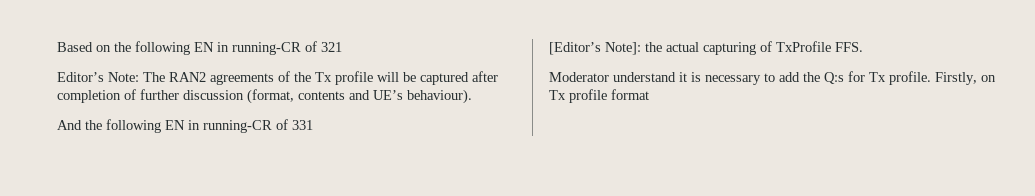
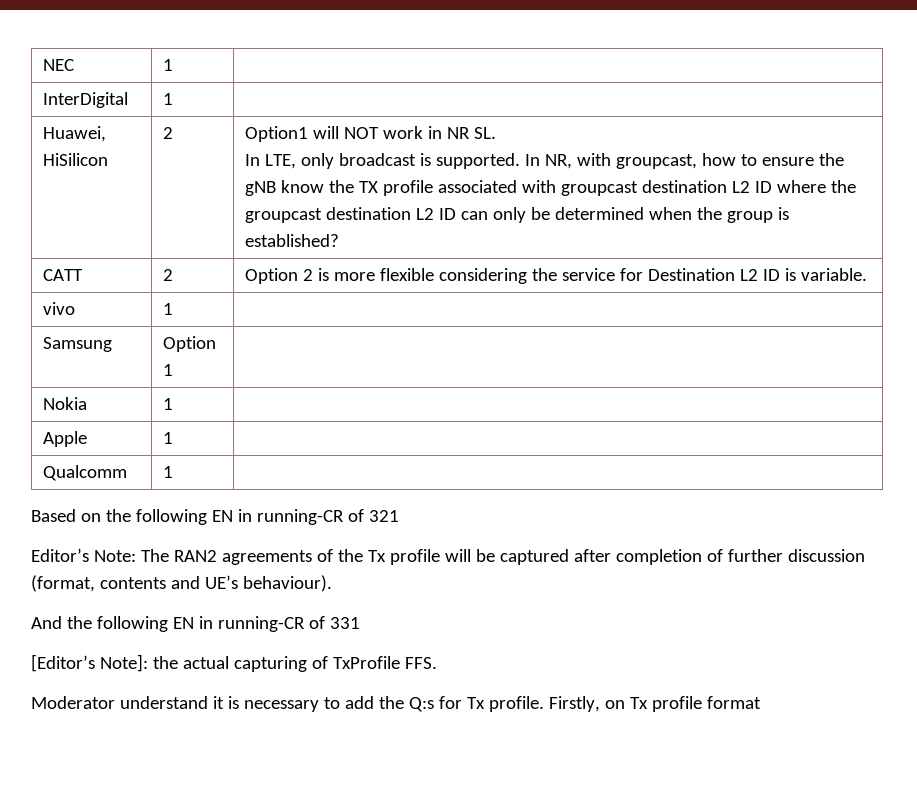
(57, 47) none -> [42,59,74,71] [162,59,173,71] [42,92,128,108] [162,93,173,105] [42,126,106,142] [42,153,108,166] [162,127,173,139] [244,126,496,142] [244,153,844,169] [244,180,856,196] [244,207,789,223] [244,234,339,247] [42,269,83,281] [162,269,173,281] [244,268,867,284] [42,302,75,315] [162,303,173,315] [42,337,112,352] [162,336,216,352] [162,364,173,376] [42,397,87,410] [162,398,173,410] [42,431,87,447] [162,432,173,444] [42,465,127,481] [162,466,173,478] NEC | 1 | // InterDigital | 1 | // Huawei, HiSilicon | 2 | Option1 will NOT work in NR SL. // In LTE, only broadcast is supported. In NR, with groupcast, how to ensure the gNB know the TX profile associated with groupcast destination L2 ID where the groupcast destination L2 ID can only be determined when the group is established? // CATT | 2 | Option 2 is more flexible considering the service for Destination L2 ID is variable. // vivo | 1 | // Samsung | Option 1 | // Nokia | 1 | // Apple | 1 | // Qualcomm | 1 | //

